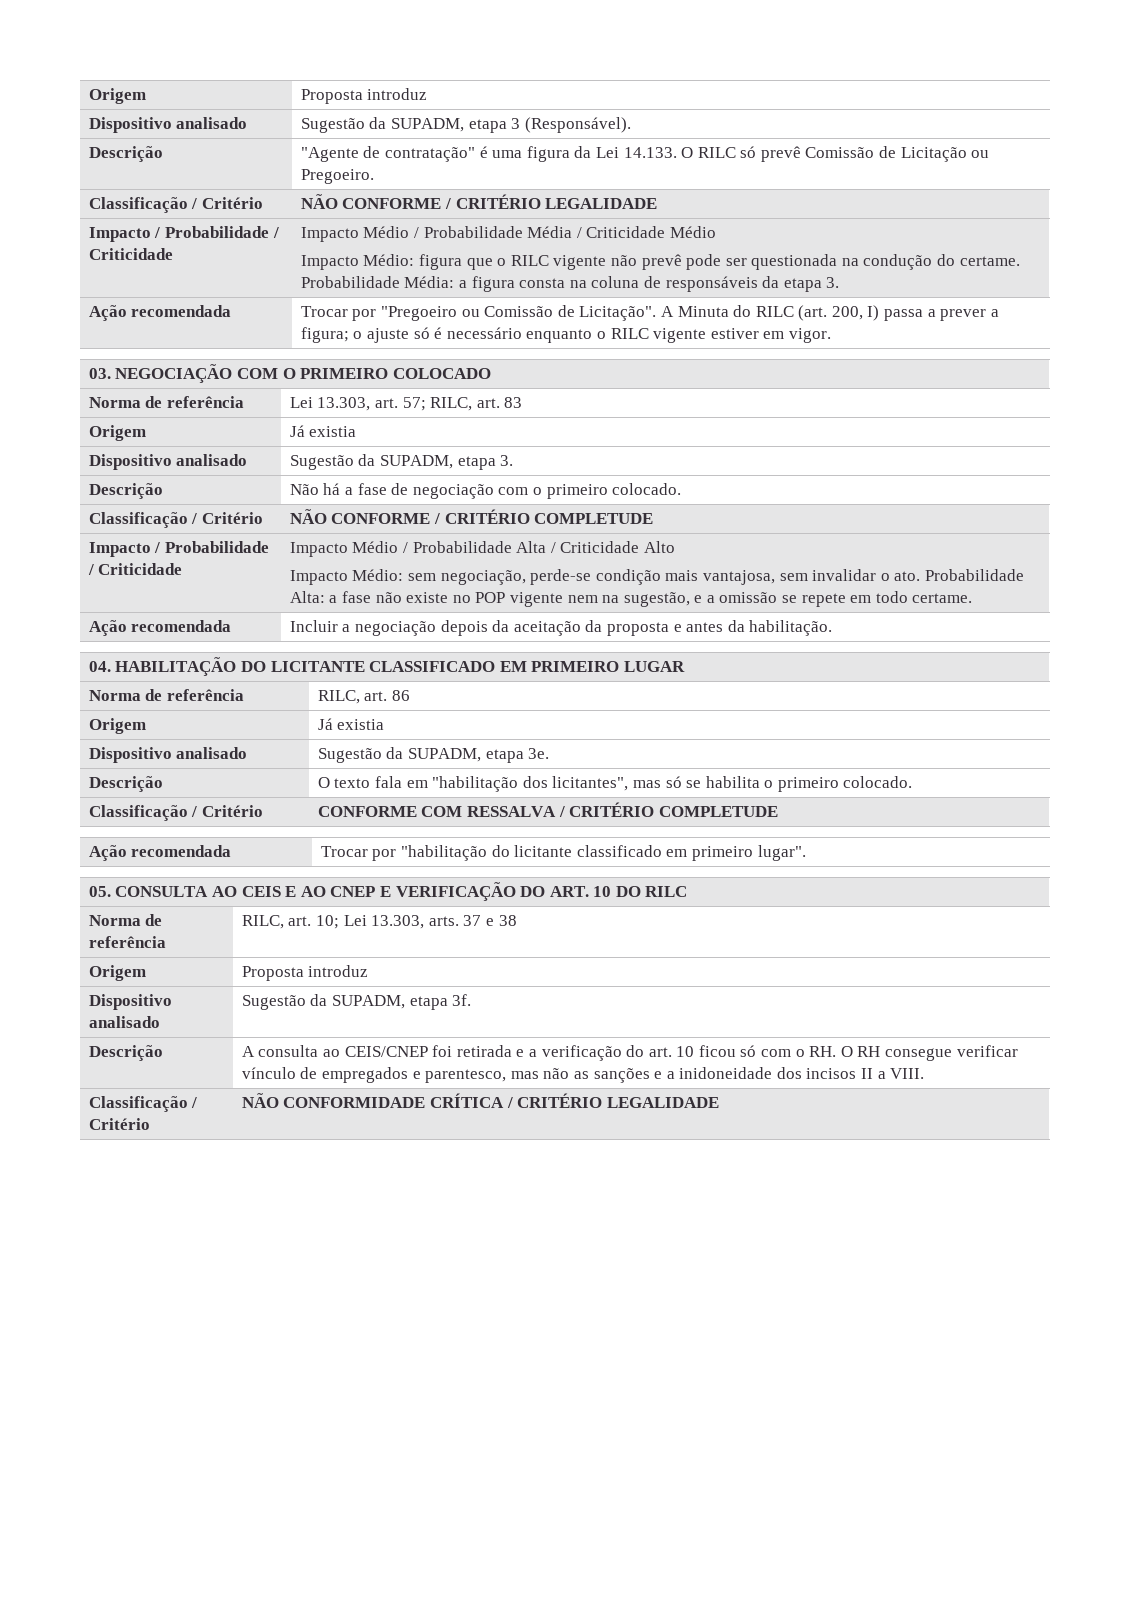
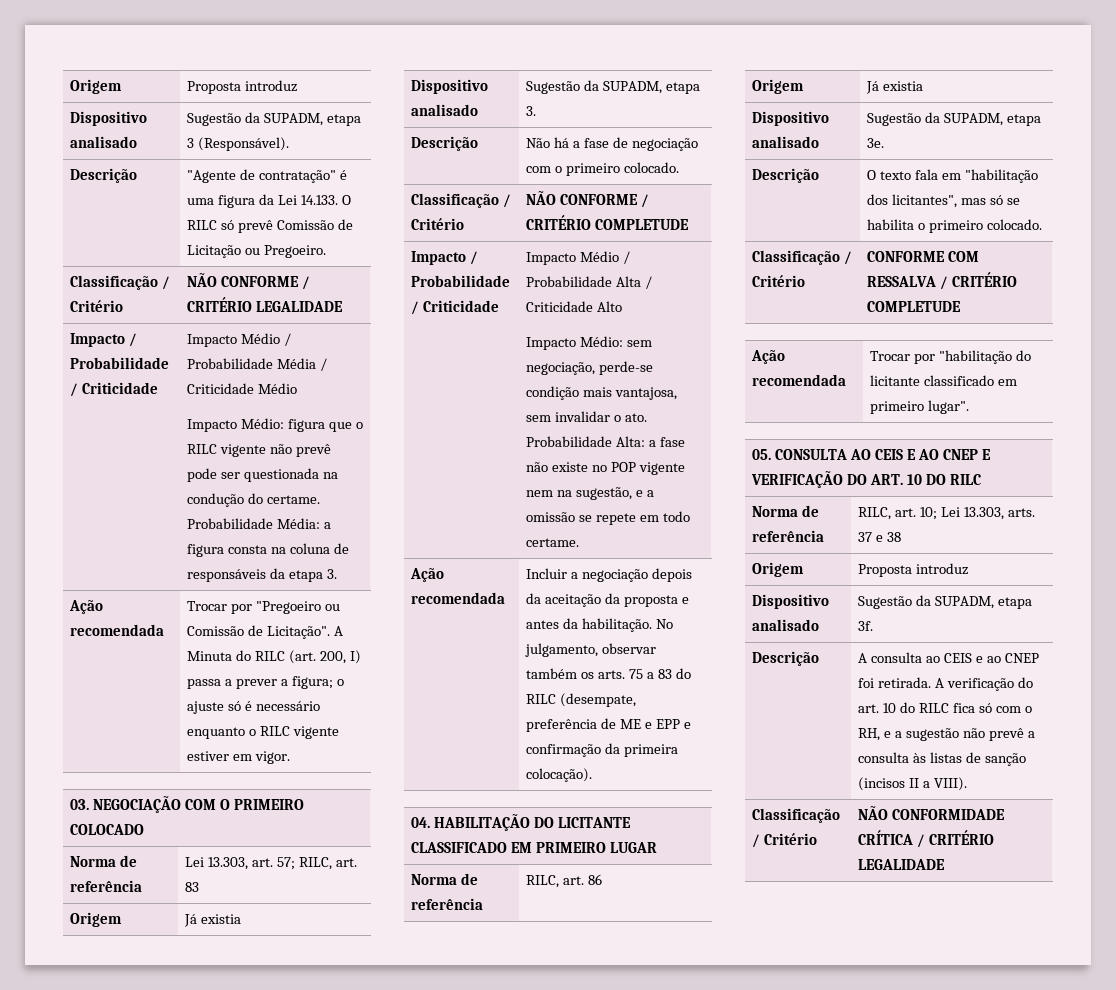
(833, 628) none -> [655,619,673,629] [525,643,657,657] [526,668,691,679] [526,693,637,707] [526,718,691,732] [526,743,678,757] [526,768,593,782] No julgamento, observar também os arts. 75 a 83 do RILC (desempate, preferência de ME e EPP e confirmação da primeira colocação).
[344,1045,1018,1061] [241,1067,857,1083] CEIS/CNEP foi retirada e a verificação do art. 10 ficou só com o RH. O RH consegue verificar vínculo de empregados e parentesco, mas não as sanções e a inidoneidade dos incisos -> [943,653,1039,663] [858,677,1033,691] [858,702,1032,713] [858,728,1035,741] [858,752,1026,766] [858,777,906,791] CEIS e ao CNEP foi retirada. A verificação do art. 10 do RILC fica só com o RH, e a sugestão não prevê a consulta às listas de sanção (incisos
[890,1068,925,1079] VIII. -> [933,777,967,791] VIII).

